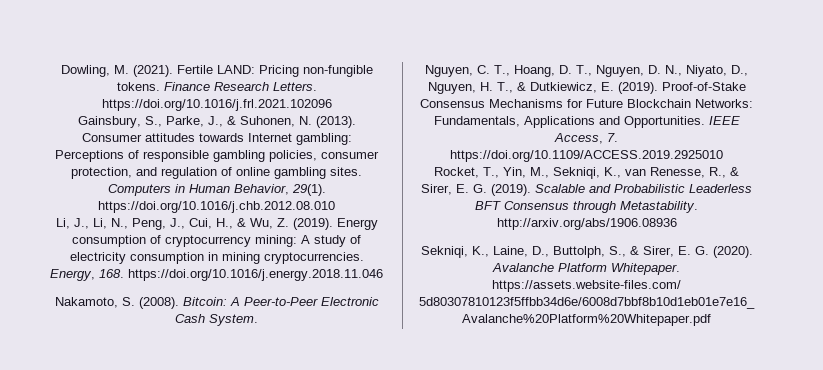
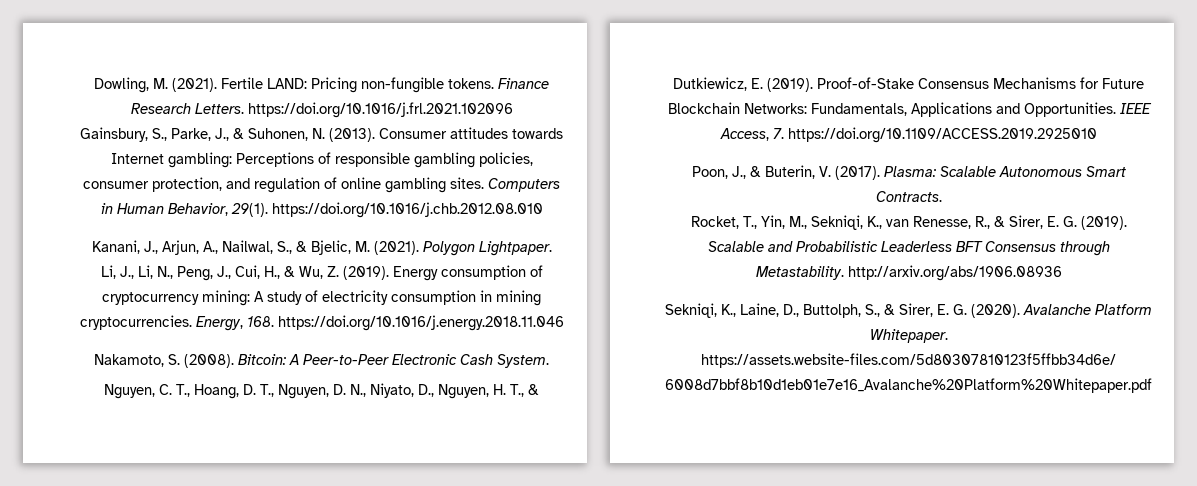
(335, 207) none -> [91,240,552,256] // Kanani, J., Arjun, A., Nailwal, S., & Bjelic, M. (2021). Polygon Lightpaper.
(723, 156) none -> [691,165,1126,180] [875,191,942,202] // Poon, J., & Buterin, V. (2017). Plasma: Scalable Autonomous Smart Contracts.

